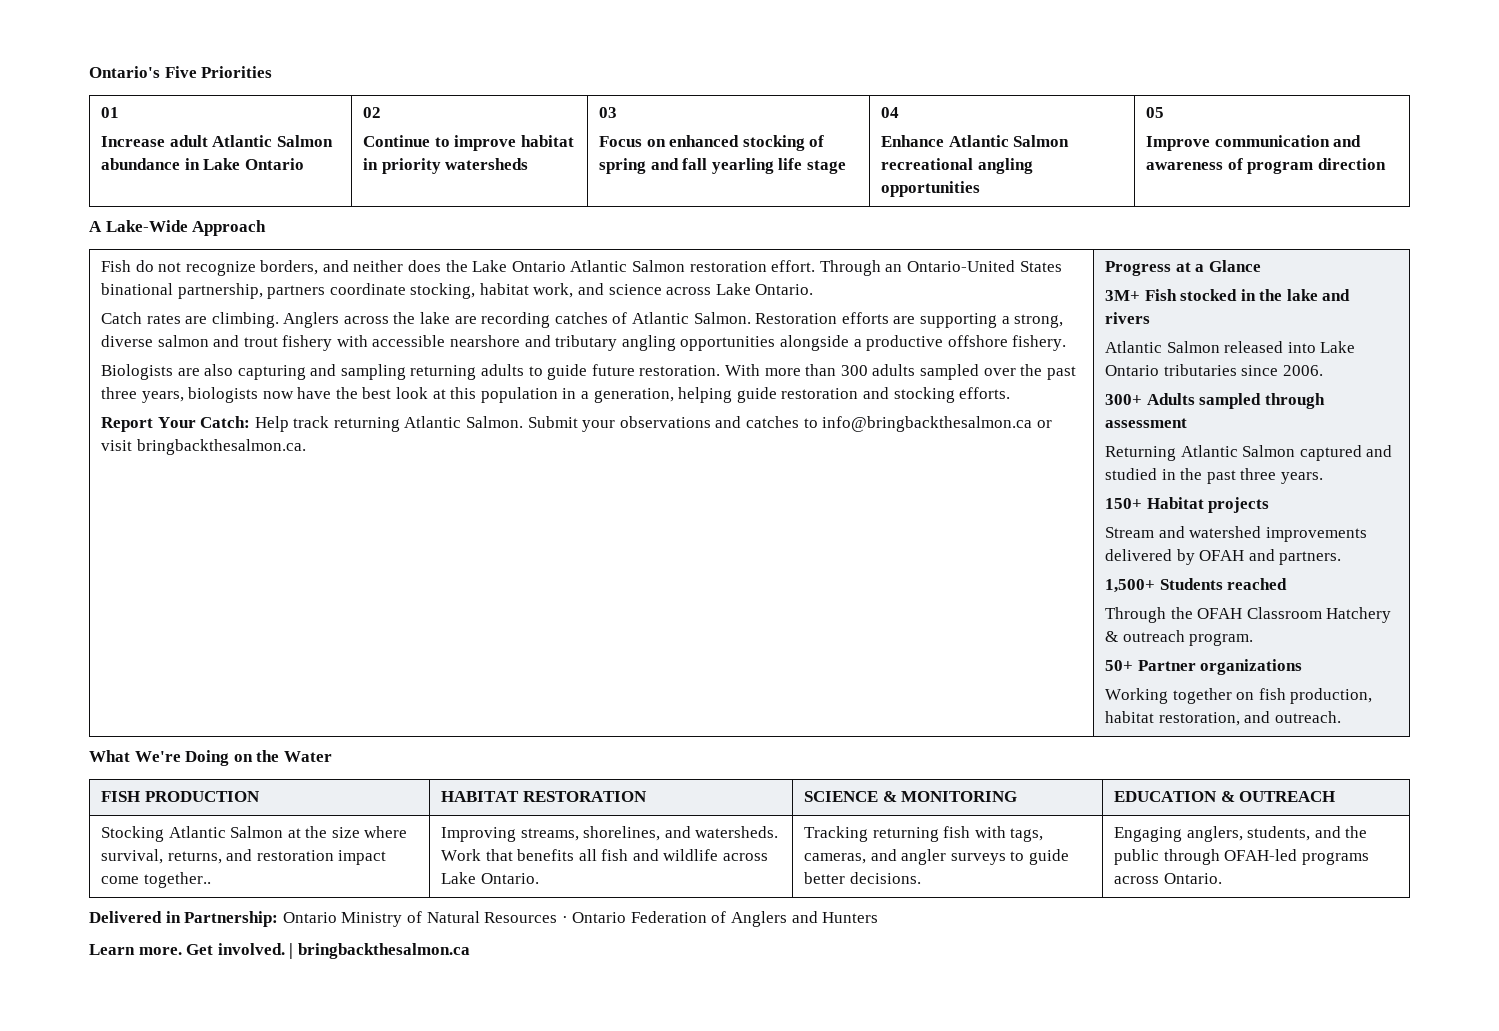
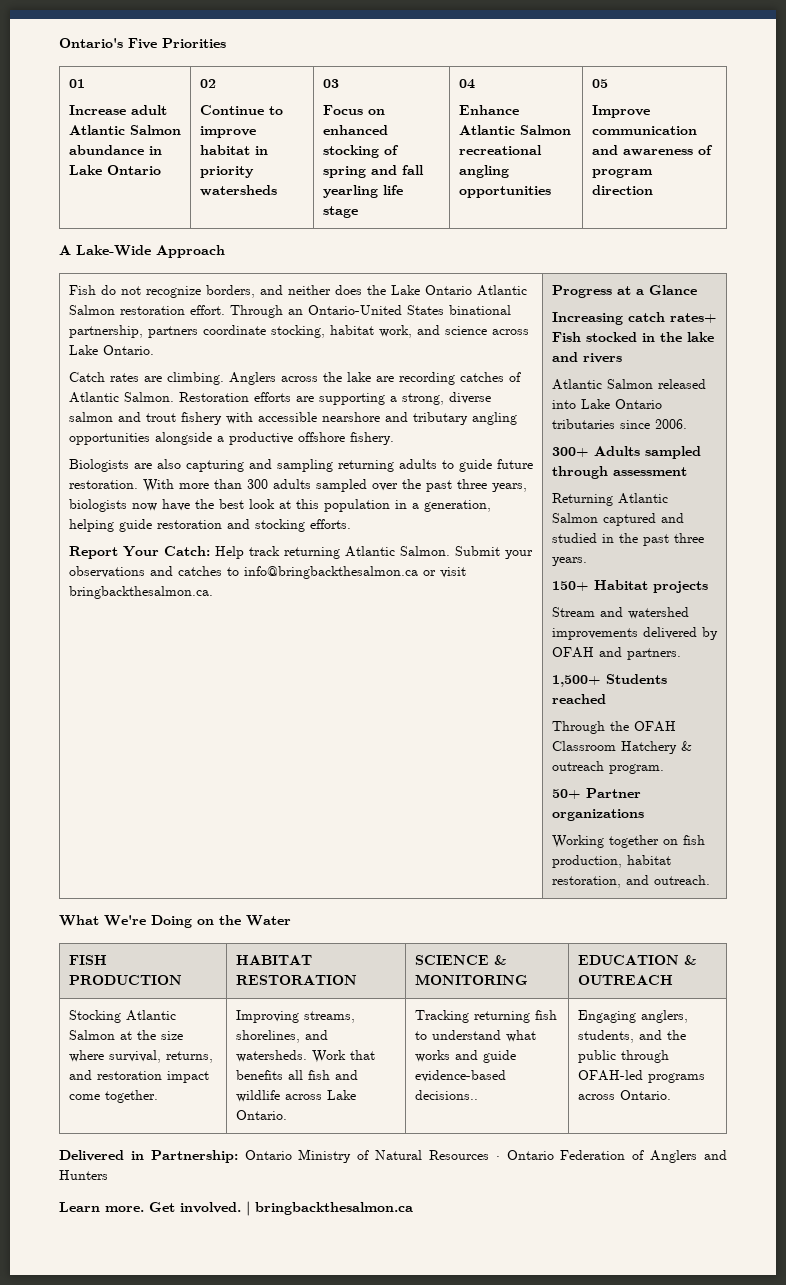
[1104,290,1140,301] 3M+ -> [551,312,717,325] Increasing catch rates+
[143,872,211,888] together.. -> [104,1090,158,1103] together.
[974,826,1044,842] [803,849,1069,865] [803,872,921,884] with tags, cameras, and angler surveys to guide better decisions. -> [414,1030,536,1042] [414,1050,516,1063] [414,1070,506,1082] [414,1090,478,1100] to understand what works and guide evidence-based decisions..

